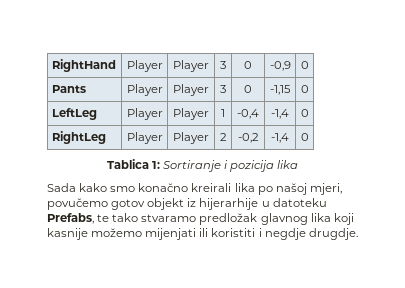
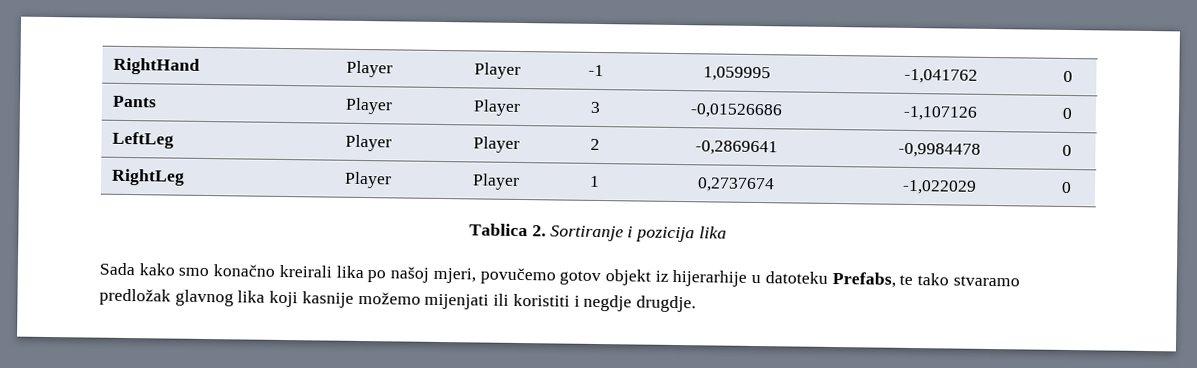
[220,61,226,69] [243,61,252,69] [269,61,291,71] 3 | 0 | -0,9 -> [588,64,604,77] [703,66,771,82] [903,68,978,84] -1 | 1,059995 | -1,041762
[243,85,252,93] [269,85,291,95] 0 | -1,15 -> [690,103,783,119] [902,105,978,121] -0,01526686 | -1,107126
[221,109,225,117] [236,109,259,119] [271,109,289,119] 1 | -0,4 | -1,4 -> [590,138,600,151] [694,140,778,156] [898,142,981,158] 2 | -0,2869641 | -0,9984478
[219,133,227,141] [237,133,259,143] [271,133,289,143] 2 | -0,2 | -1,4 -> [589,175,600,188] [696,177,775,193] [901,179,977,195] 1 | 0,2737674 | -1,022029
[151,161,160,169] 1: -> [531,225,546,237] 2.

